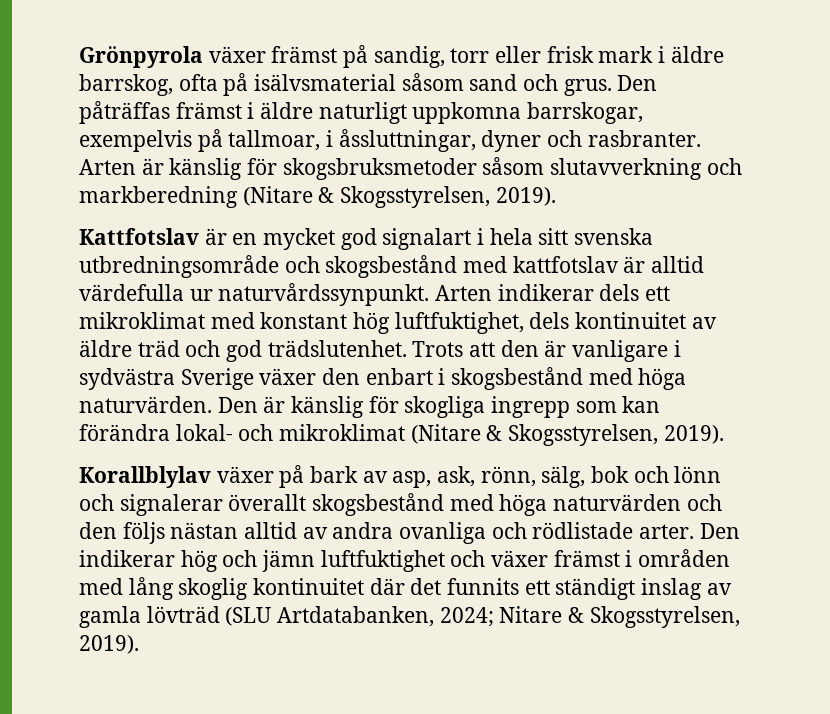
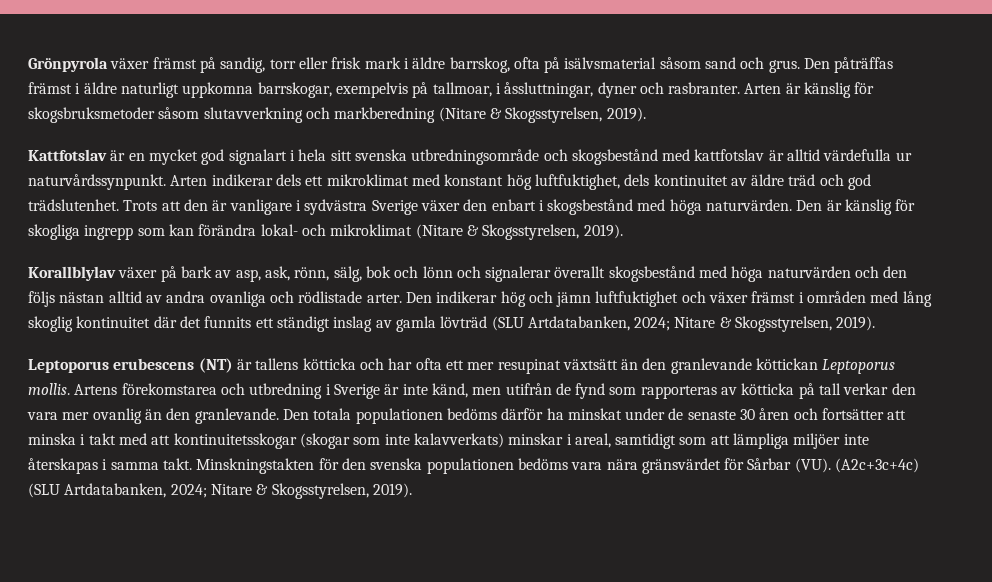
(139, 644) none -> [28,358,896,374] [28,383,916,399] [27,408,907,424] [28,433,869,449] [28,458,920,474] [28,483,412,499] // Leptoporus erubescens (NT) är tallens kötticka och har ofta ett mer resupinat växtsätt än den granlevande köttickan Leptoporus mollis. Artens förekomstarea och utbredning i Sverige är inte känd, men utifrån de fynd som rapporteras av kötticka på tall verkar den vara mer ovanlig än den granlevande. Den totala populationen bedöms därför ha minskat under de senaste 30 åren och fortsätter att minska i takt med att kontinuitetsskogar (skogar som inte kalavverkats) minskar i areal, samtidigt som att lämpliga miljöer inte återskapas i samma takt. Minskningstakten för den svenska populationen bedöms vara nära gränsvärdet för Sårbar (VU). (A2c+3c+4c) (SLU Artdatabanken, 2024; Nitare & Skogsstyrelsen, 2019).

